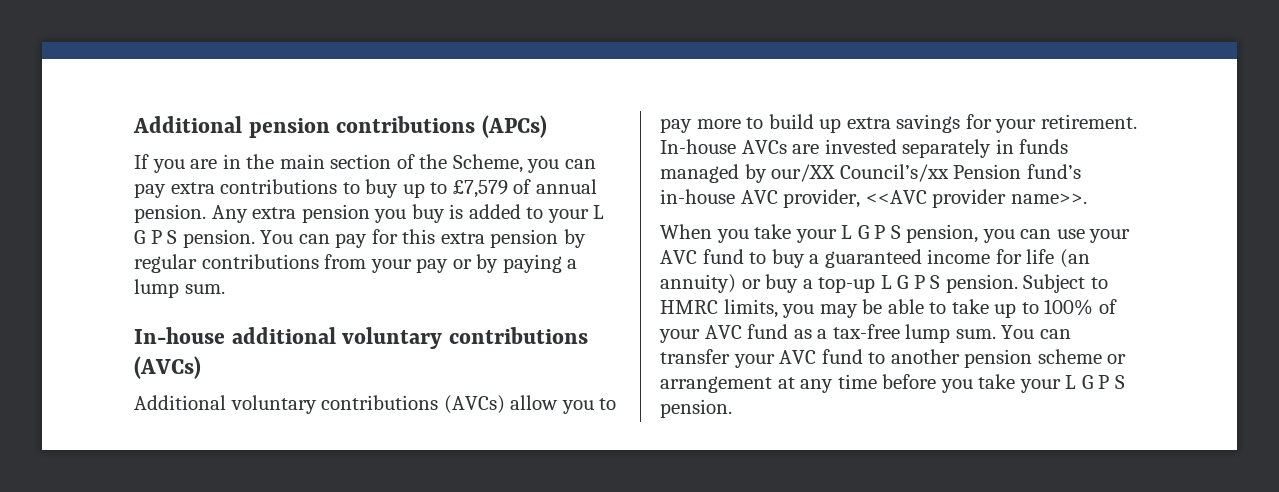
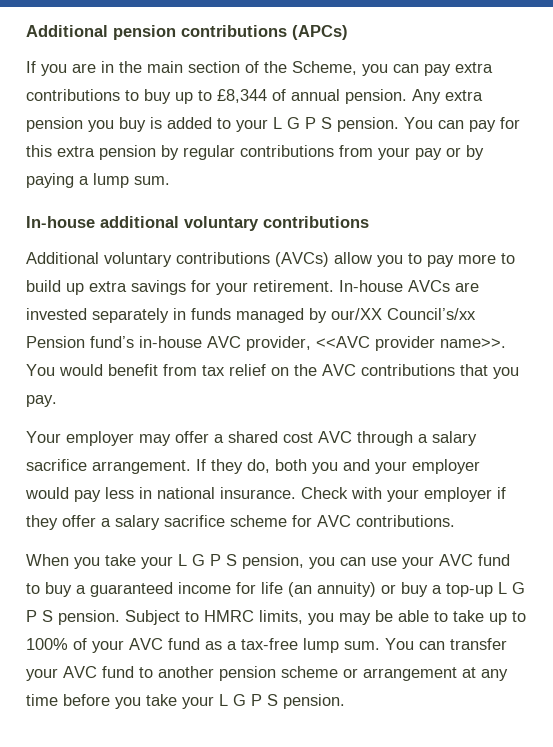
[452,180,508,198] £7,579 -> [217,89,267,103] £8,344
[134,356,201,379] (AVCs) -> (369, 222) none
(1087, 198) none -> [26,364,519,379] [26,395,57,407] [26,431,477,446] [26,459,480,474] [25,487,506,502] [26,515,455,530] You would benefit from tax relief on the AVC contributions that you pay. // Your employer may offer a shared cost AVC through a salary sacrifice arrangement. If they do, both you and your employer would pay less in national insurance. Check with your employer if they offer a salary sacrifice scheme for AVC contributions.

